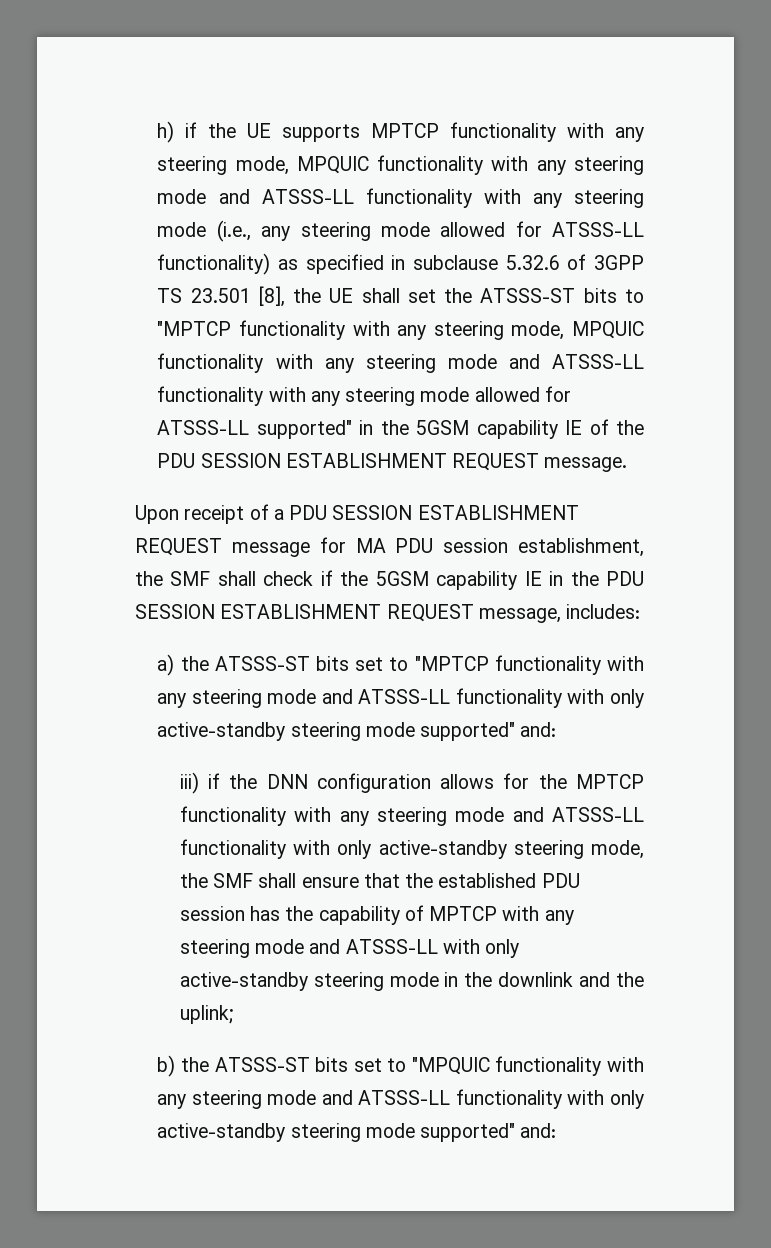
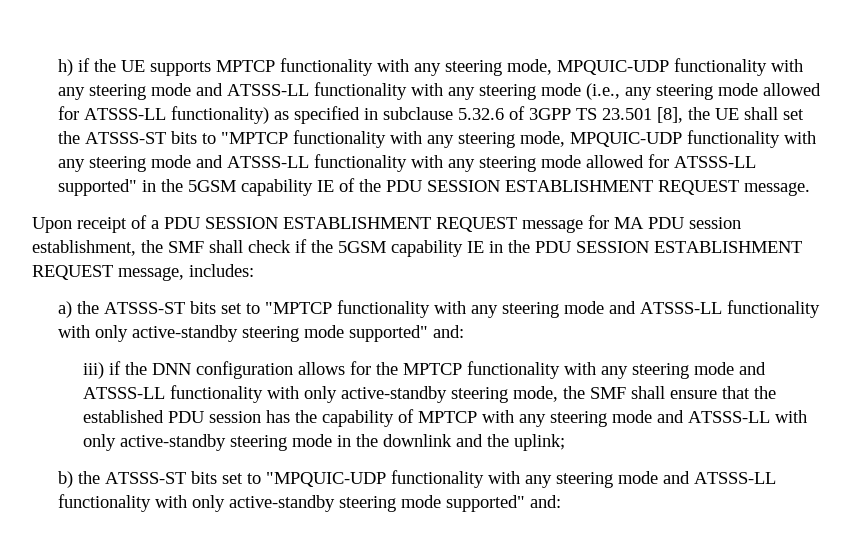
[296,156,369,174] MPQUIC -> [556,60,669,75] MPQUIC-UDP
[572,321,644,339] MPQUIC -> [569,132,682,147] MPQUIC-UDP
[411,1057,490,1075] "MPQUIC -> [265,472,386,487] "MPQUIC-UDP

